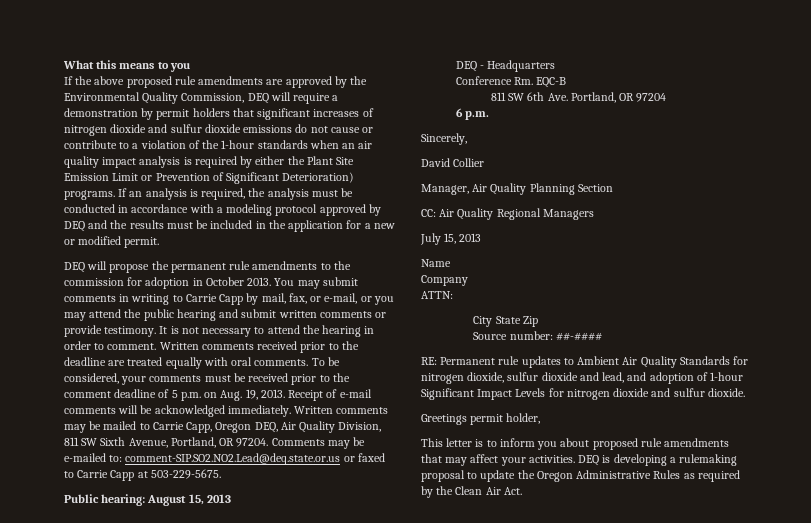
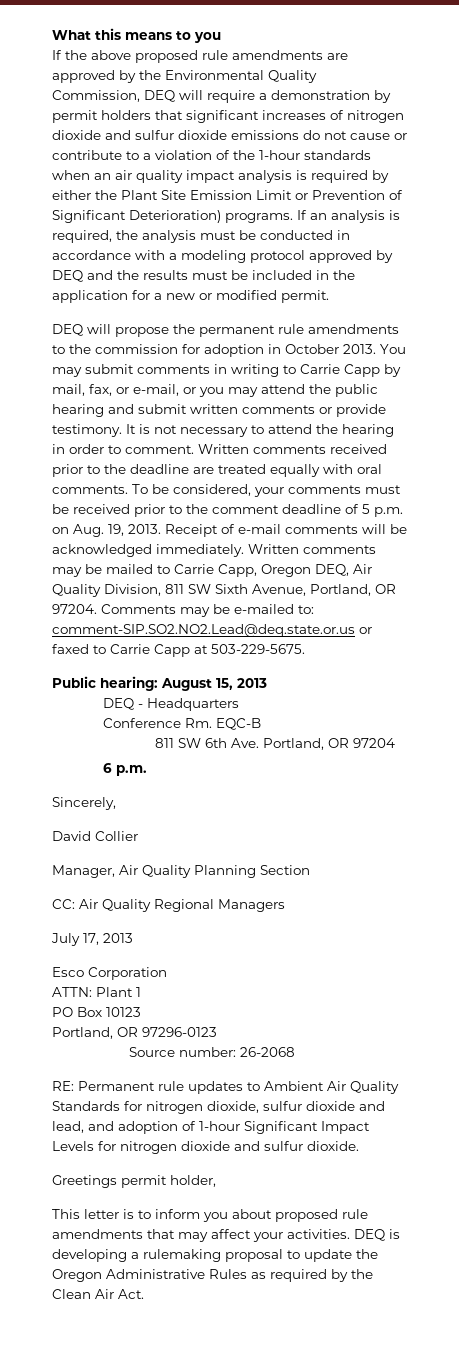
[444,233,482,244] [421,259,451,267] [421,275,468,286] 15, 2013 // Name // Company -> [83,933,133,945] [52,967,167,980] 17, 2013 // Esco Corporation
[473,316,538,327] // City State Zip -> [96,987,141,997] [52,1007,141,1017] [52,1027,217,1039] Plant 1 // PO Box 10123 // Portland, OR 97296-0123
[555,332,602,341] ##-#### -> [240,1047,296,1057] 26-2068

